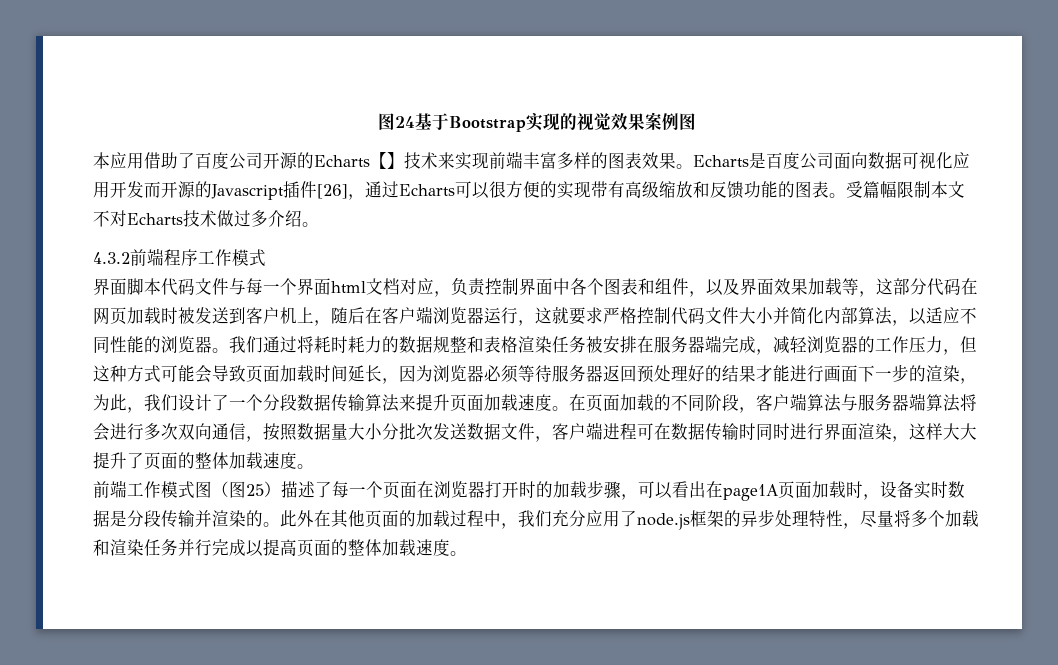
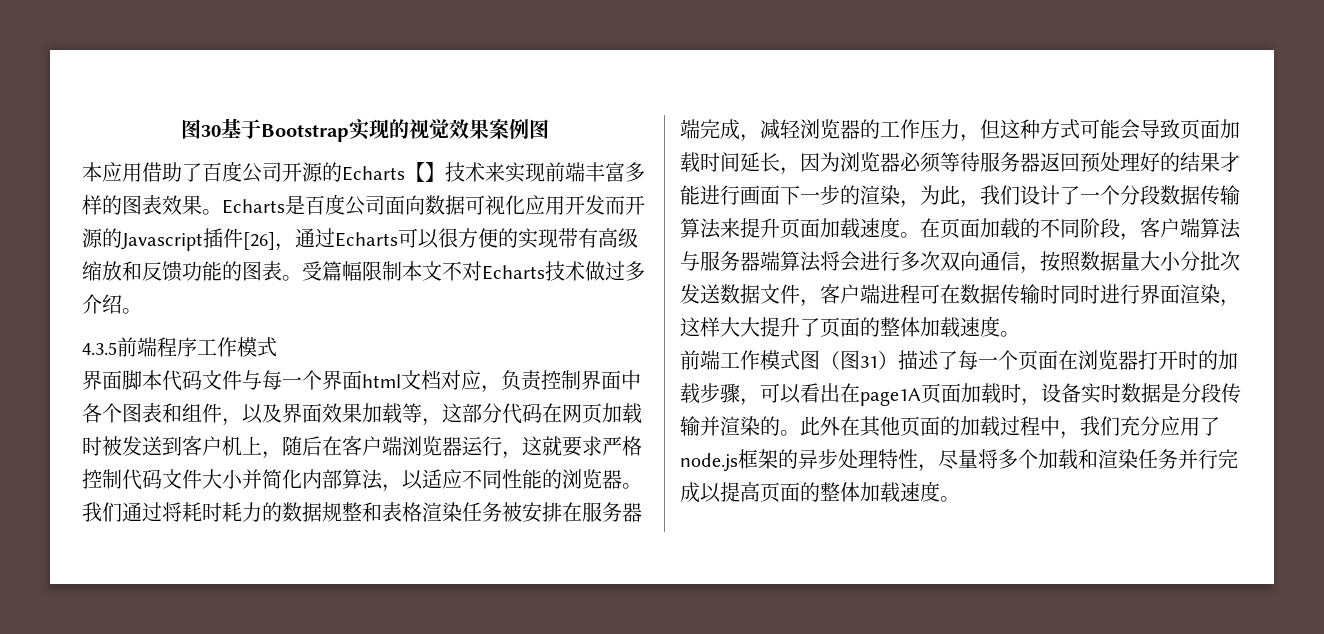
[377,113,415,130] 图24 -> [181,119,221,139] 图30
[93,252,130,264] 4.3.2 -> [82,342,117,355] 4.3.5
[246,484,264,496] 25 -> [860,356,878,368] 31

